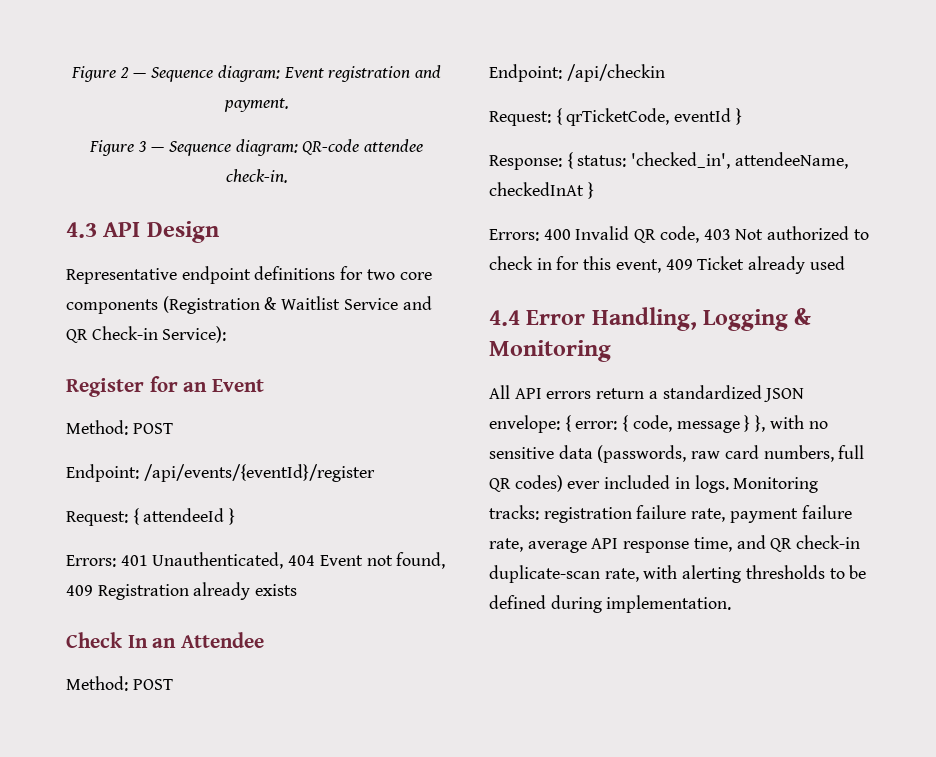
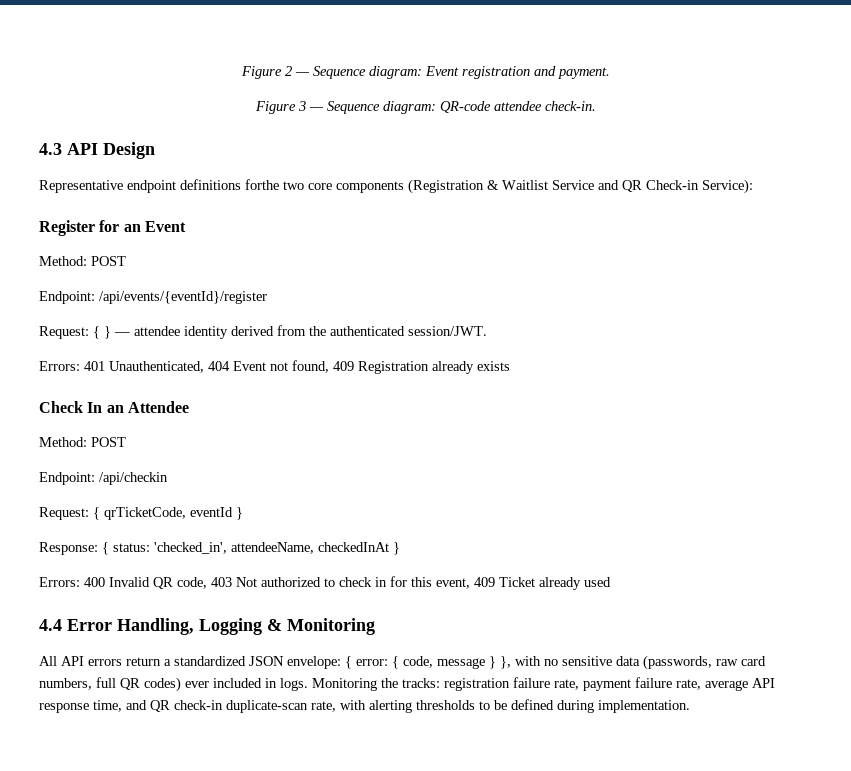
[340,266,364,280] for -> [245,179,279,190] forthe
[143,508,236,525] attendeeId } -> [104,325,487,339] } — attendee identity derived from the authenticated session/JWT.
(819, 485) none -> [381,678,398,688] the

